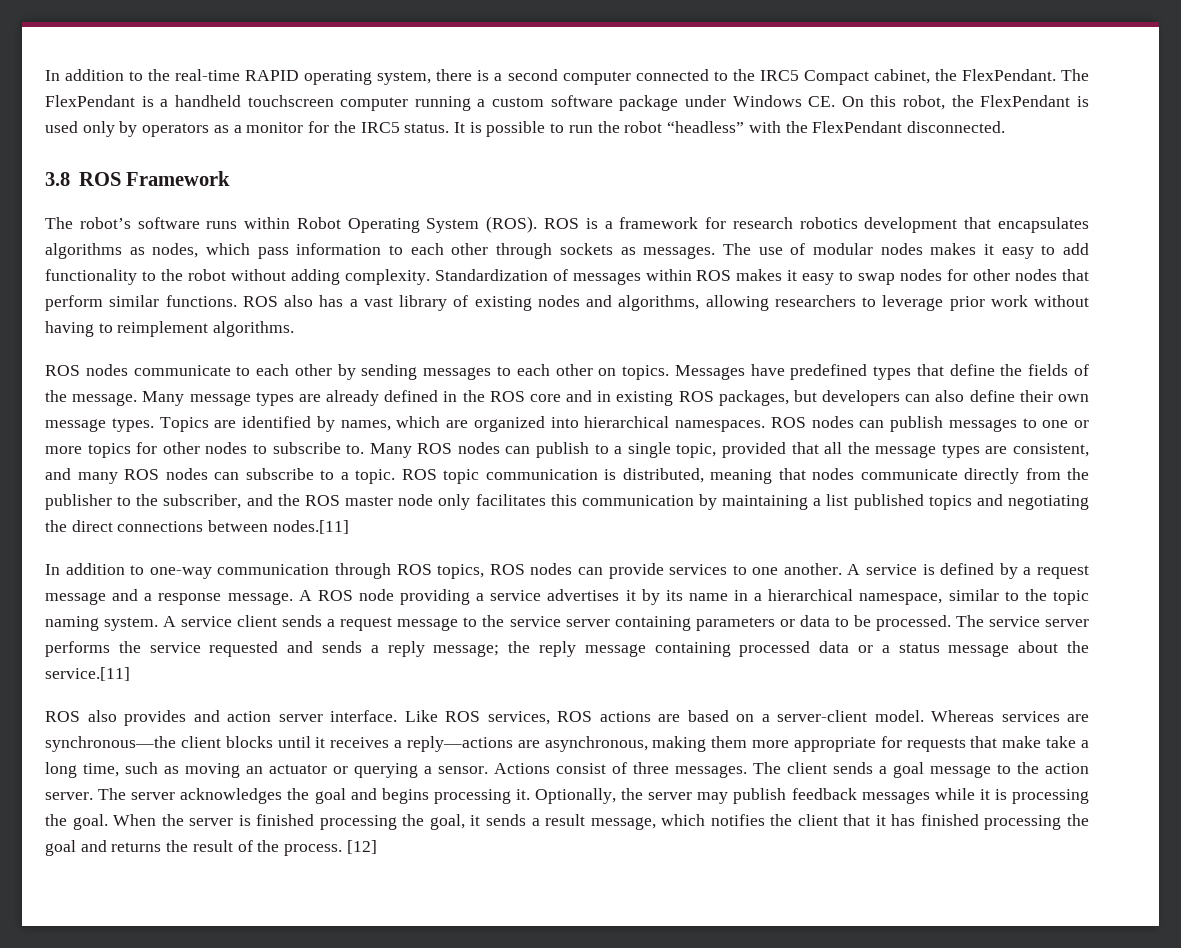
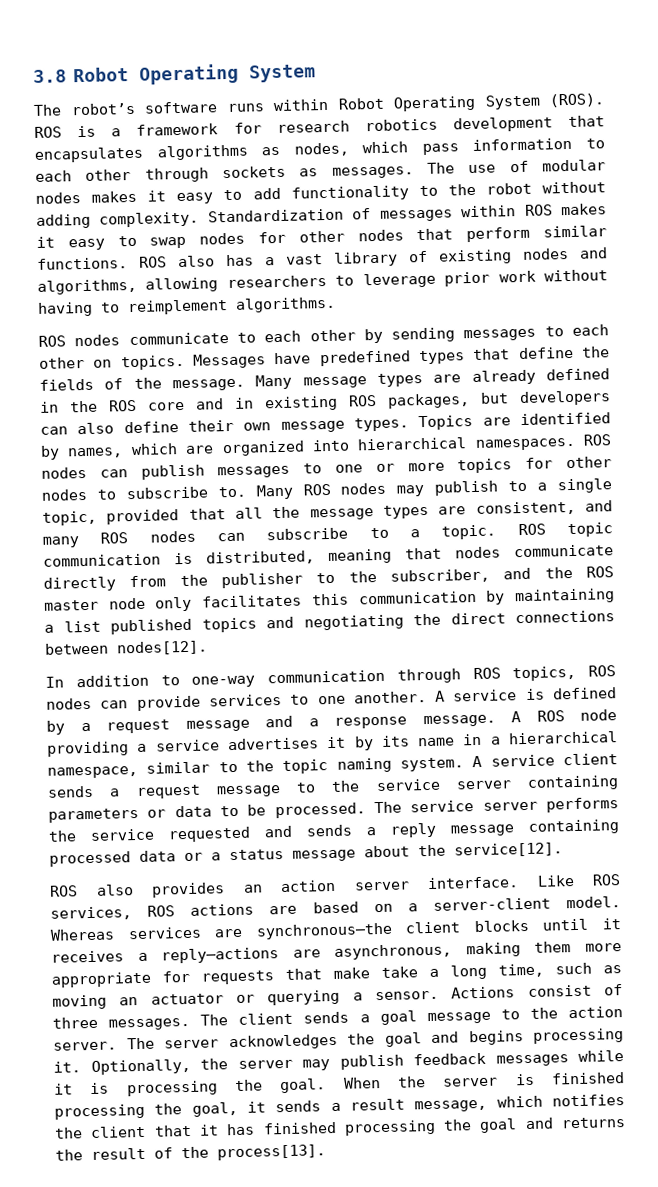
[45,69,1089,85] [45,95,1089,111] [45,121,1005,137] [45,171,231,186] In addition to the real-time RAPID operating system, there is a second computer connected to the IRC5 Compact cabinet, the FlexPendant. The FlexPendant is a handheld touchscreen computer running a custom software package under Windows CE. On this robot, the FlexPendant is used only by operators as a monitor for the IRC5 status. It is possible to run the robot “headless” with the FlexPendant disconnected. // 3.8 ROS Framework -> [33,63,317,85] 3.8 Robot Operating System
[505,446,531,454] can -> [396,485,426,497] may
[272,520,349,534] nodes.[11] -> [116,640,208,656] nodes[12].
[433,641,577,657] message; the reply -> (437, 830) none
[45,667,130,681] service.[11] -> [454,842,563,858] service[12].
[193,710,220,722] and -> [242,884,263,893] an
[284,840,377,856] process. [12] -> [217,1144,326,1161] process[13].

